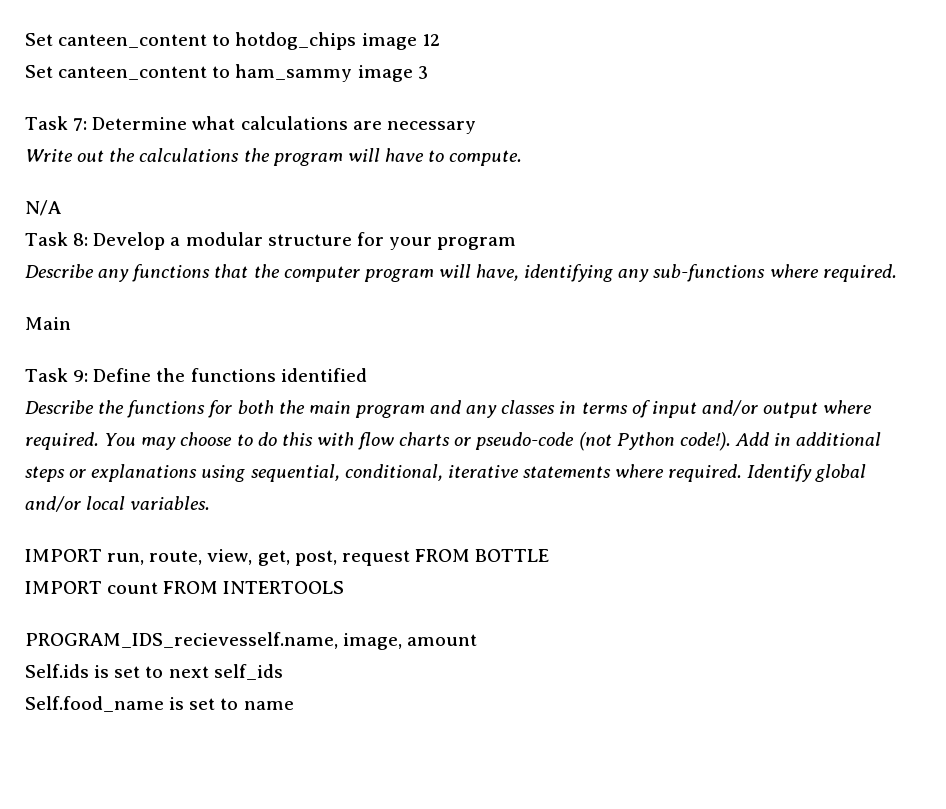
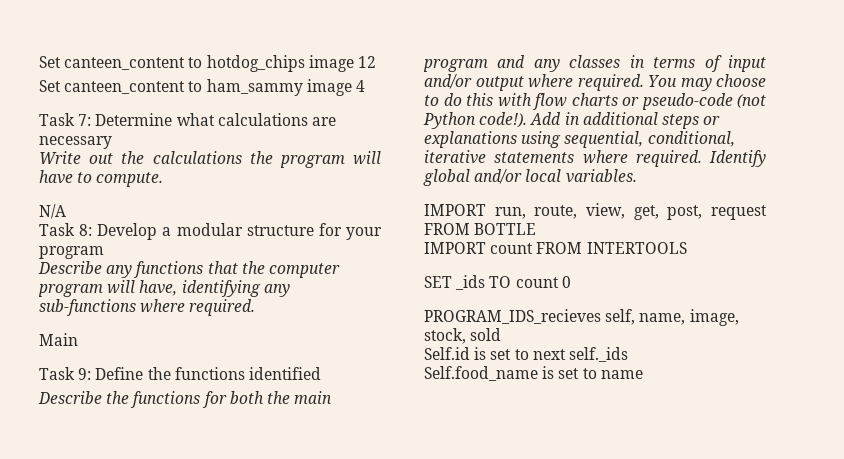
[417,66,428,79] 3 -> [355,80,365,92] 4
[25,632,478,650] [25,664,89,678] PROGRAM_IDS_recievesself.name, image, amount // Self.ids -> [424,275,571,290] [424,309,739,326] [424,328,502,344] [424,347,470,360] SET _ids TO count 0 // PROGRAM_IDS_recieves self, name, image, stock, sold // Self.id
[213,664,283,680] self_ids -> [568,347,628,362] self._ids

